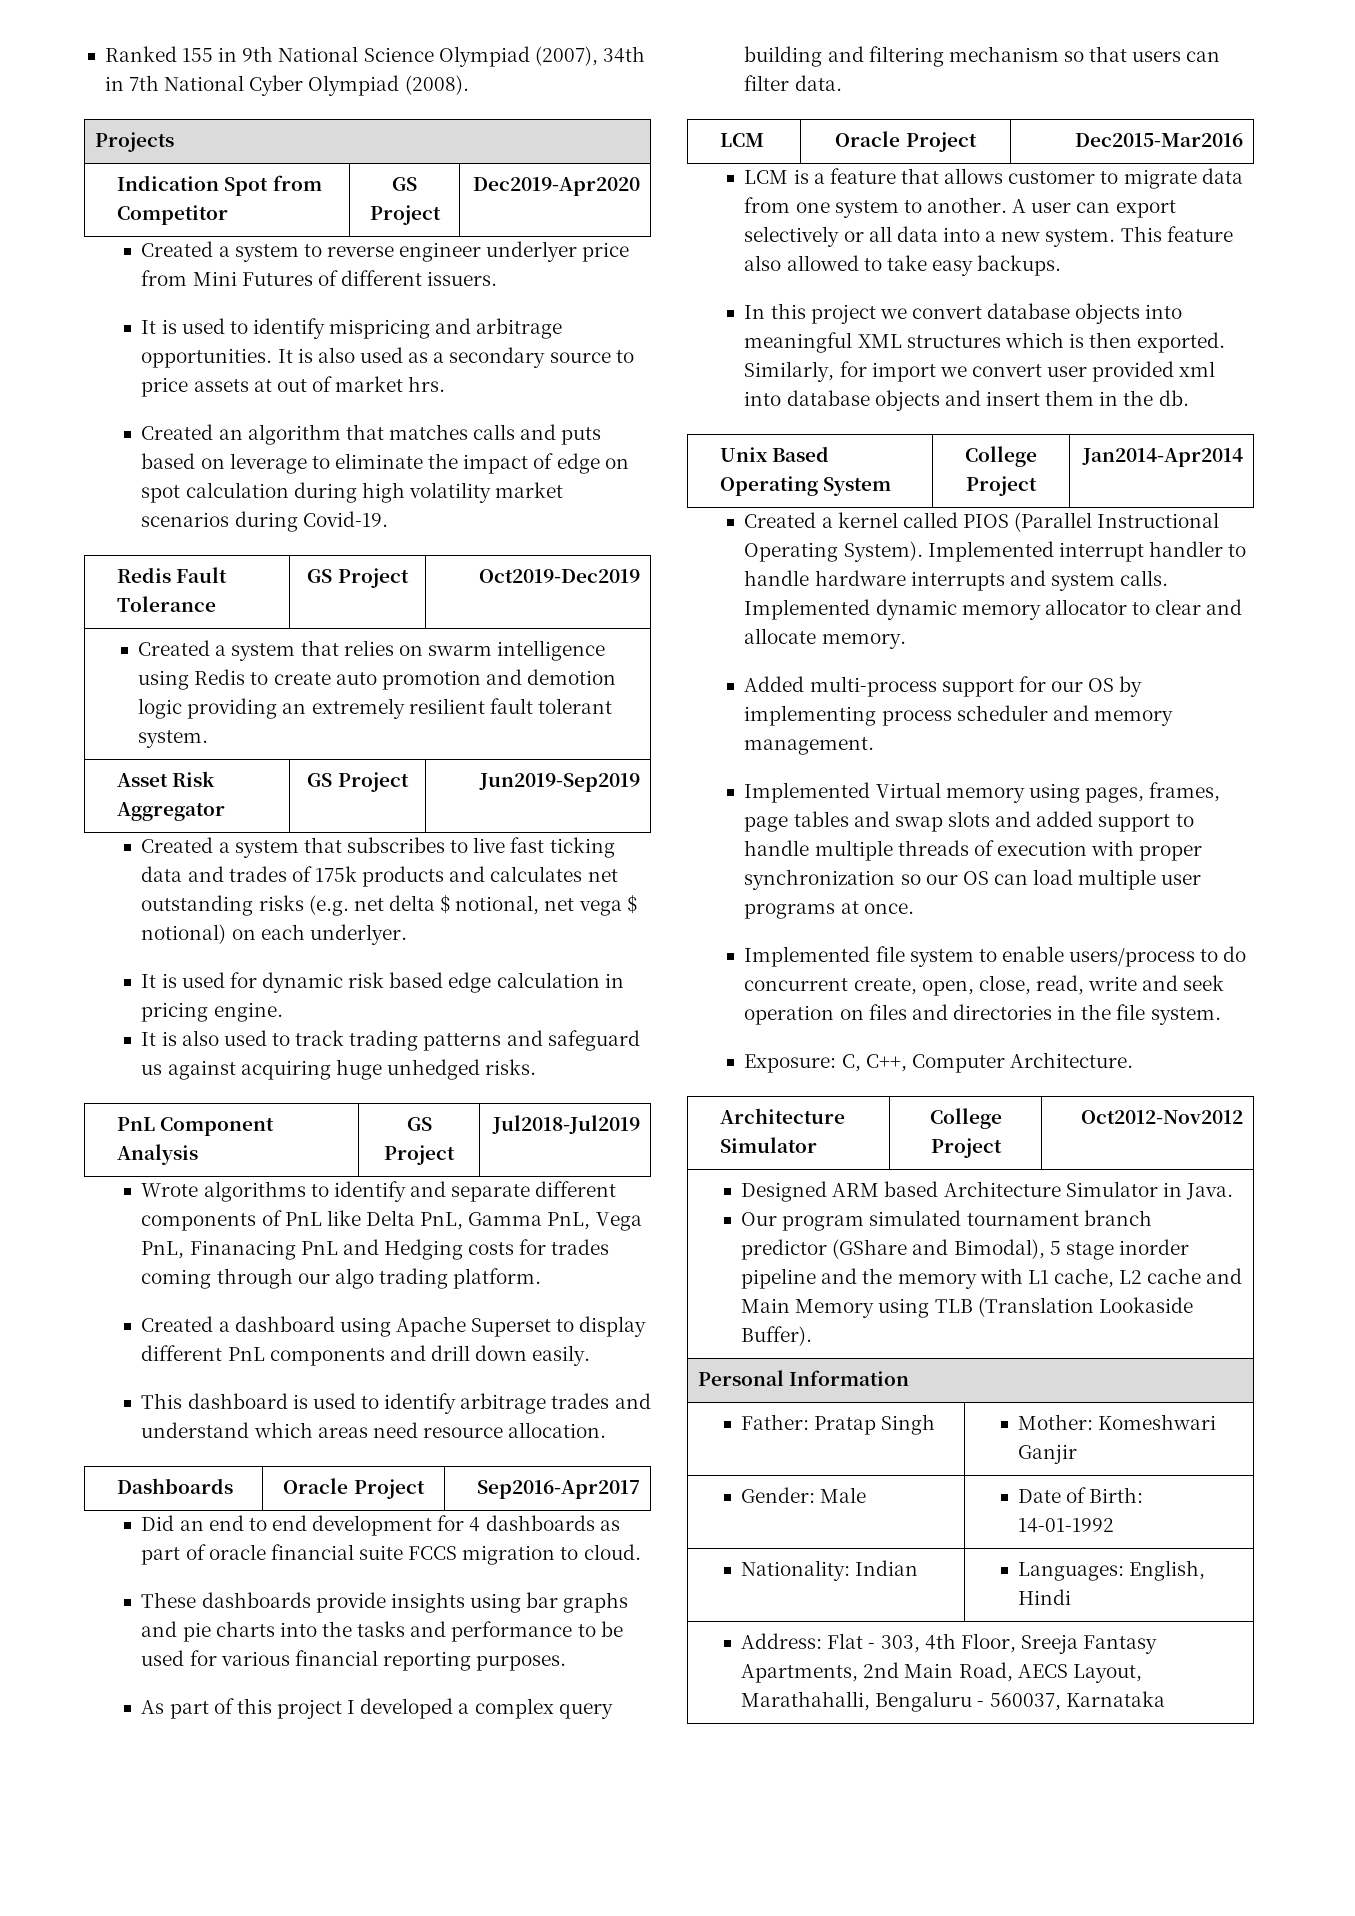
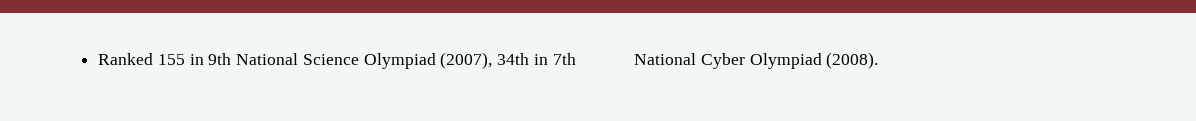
[95,132,175,152] [117,175,322,196] [117,205,229,225] [392,177,417,191] [369,205,441,225] [472,177,640,196] [141,241,630,262] [141,270,498,286] [141,318,563,339] [141,347,634,368] [141,376,446,397] [141,424,602,445] [141,453,629,474] [141,482,564,503] [141,511,388,532] [117,567,228,583] [117,596,217,612] [307,568,409,588] [478,569,640,583] [138,640,606,661] [138,669,617,690] [138,698,612,719] [138,730,209,748] [117,771,216,787] [117,802,226,821] [307,772,409,792] [478,773,640,792] [141,837,615,858] [141,866,618,887] [141,895,637,916] [141,924,407,945] [141,972,624,993] [141,1002,283,1022] [141,1030,640,1051] [141,1059,537,1080] [117,1117,275,1136] [117,1144,199,1165] [406,1117,432,1131] [384,1145,455,1165] [491,1115,640,1134] [141,1181,617,1202] [141,1210,642,1231] [141,1239,610,1260] [141,1268,542,1289] [141,1316,647,1337] [141,1345,591,1366] [141,1393,651,1414] [141,1422,607,1438] [117,1478,234,1494] [283,1478,425,1499] [476,1480,640,1499] [141,1515,620,1536] [141,1544,641,1565] [141,1592,629,1613] [141,1621,623,1642] [141,1650,567,1671] [141,1698,613,1719] [744,46,1221,67] [744,75,842,91] [720,133,765,147] [835,131,977,152] [1074,133,1243,147] [744,168,1243,189] [744,197,1176,218] [744,226,1233,247] [744,255,1062,276] [744,303,1183,324] [744,332,1226,353] [744,361,1216,382] [744,390,1189,411] [720,446,830,462] [720,476,892,496] [965,446,1037,467] [966,476,1037,496] [1081,448,1243,467] [744,512,1220,532] [744,541,1247,562] [744,570,1169,591] [744,599,1243,620] [744,628,906,649] [744,676,1143,697] [744,705,1173,726] [744,737,875,755] [744,782,1221,803] [744,811,1194,832] [744,840,1203,861] [744,869,1202,890] [744,901,914,919] [744,946,1247,967] [744,975,1225,996] [744,1004,1221,1025] [744,1052,1133,1073] [720,1108,846,1124] [720,1137,818,1153] [929,1108,1002,1129] [930,1138,1002,1158] [1080,1110,1243,1124] [741,1181,1233,1202] [741,1210,1152,1231] [741,1239,1189,1260] [741,1268,1243,1289] [741,1297,1193,1318] [741,1326,813,1346] [698,1370,910,1386] [741,1414,936,1435] [1018,1414,1217,1430] [1018,1444,1078,1464] [741,1487,867,1503] [1018,1487,1144,1503] [1018,1518,1115,1533] [741,1560,919,1581] [1018,1560,1206,1581] [1018,1589,1072,1605] [741,1633,1158,1654] [741,1662,1142,1683] [741,1691,1165,1712] // Projects // Indication Spot from Competitor | GS Project | Dec2019-Apr2020 // Created a system to reverse engineer underlyer price from Mini Futures of different issuers. // It is used to identify mispricing and arbitrage opportunities. It is also used as a secondary source to price assets at out of market hrs. // Created an algorithm that matches calls and puts based on leverage to eliminate the impact of edge on spot calculation during high volatility market scenarios during Covid-19. // Redis Fault Tolerance | GS Project | Oct2019-Dec2019 // Created a system that relies on swarm intelligence using Redis to create auto promotion and demotion logic providing an extremely resilient fault tolerant system. // Asset Risk Aggregator | GS Project | Jun2019-Sep2019 // Created a system that subscribes to live fast ticking data and trades of 175k products and calculates net outstanding risks (e.g. net delta $ notional, net vega $ notional) on each underlyer. // It is used for dynamic risk based edge calculation in pricing engine. // It is also used to track trading patterns and safeguard us against acquiring huge unhedged risks. // PnL Component Analysis | GS Project | Jul2018-Jul2019 // Wrote algorithms to identify and separate different components of PnL like Delta PnL, Gamma PnL, Vega PnL, Finanacing PnL and Hedging costs for trades coming through our algo trading platform. // Created a dashboard using Apache Superset to display different PnL components and drill down easily. // This dashboard is used to identify arbitrage trades and understand which areas need resource allocation. // Dashboards | Oracle Project | Sep2016-Apr2017 // Did an end to end development for 4 dashboards as part of oracle financial suite FCCS migration to cloud. // These dashboards provide insights using bar graphs and pie charts into the tasks and performance to be used for various financial reporting purposes. // As part of this project I developed a complex query building and filtering mechanism so that users can filter data. // LCM | Oracle Project | Dec2015-Mar2016 // LCM is a feature that allows customer to migrate data from one system to another. A user can export selectively or all data into a new system. This feature also allowed to take easy backups. // In this project we convert database objects into meaningful XML structures which is then exported. Similarly, for import we convert user provided xml into database objects and insert them in the db. // Unix Based Operating System | College Project | Jan2014-Apr2014 // Created a kernel called PIOS (Parallel Instructional Operating System). Implemented interrupt handler to handle hardware interrupts and system calls. Implemented dynamic memory allocator to clear and allocate memory. // Added multi-process support for our OS by implementing process scheduler and memory management. // Implemented Virtual memory using pages, frames, page tables and swap slots and added support to handle multiple threads of execution with proper synchronization so our OS can load multiple user programs at once. // Implemented file system to enable users/process to do concurrent create, open, close, read, write and seek operation on files and directories in the file system. // Exposure: C, C++, Computer Architecture. // Architecture Simulator | College Project | Oct2012-Nov2012 // Designed ARM based Architecture Simulator in Java. // Our program simulated tournament branch predictor (GShare and Bimodal), 5 stage inorder pipeline and the memory with L1 cache, L2 cache and Main Memory using TLB (Translation Lookaside Buffer). // Personal Information // Father: Pratap Singh | Mother: Komeshwari Ganjir // Gender: Male | Date of Birth: 14-01-1992 // Nationality: Indian | Languages: English, Hindi // Address: Flat - 303, 4th Floor, Sreeja Fantasy Apartments, 2nd Main Road, AECS Layout, Marathahalli, Bengaluru - 560037, Karnataka -> (879, 60) none

